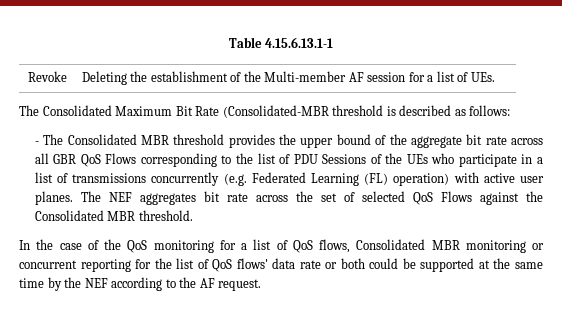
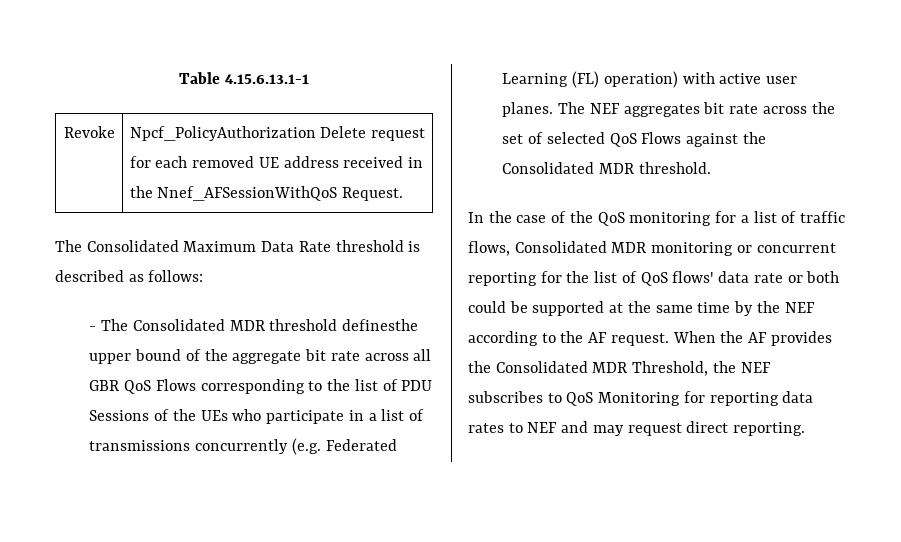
[81,71,495,85] Deleting the establishment of the Multi-member AF session for a list of UEs. -> [129,126,426,141] [129,156,424,168] [129,186,404,201] Npcf_PolicyAuthorization Delete request for each removed UE address received in the Nnef_AFSessionWithQoS Request.
[175,105,329,118] Bit Rate (Consolidated-MBR -> [261,241,331,252] Data Rate
[140,134,297,148] MBR threshold provides the -> [229,319,419,331] MDR threshold definesthe
[107,211,136,221] MBR -> [599,163,635,174] MDR
[292,240,313,253] QoS -> [799,211,845,223] traffic
[431,240,460,250] MBR -> [611,242,647,253] MDR
(262, 285) none -> [672,331,832,346] [468,361,771,376] [468,391,814,406] [468,421,806,436] When the AF provides the Consolidated MDR Threshold, the NEF subscribes to QoS Monitoring for reporting data rates to NEF and may request direct reporting.

